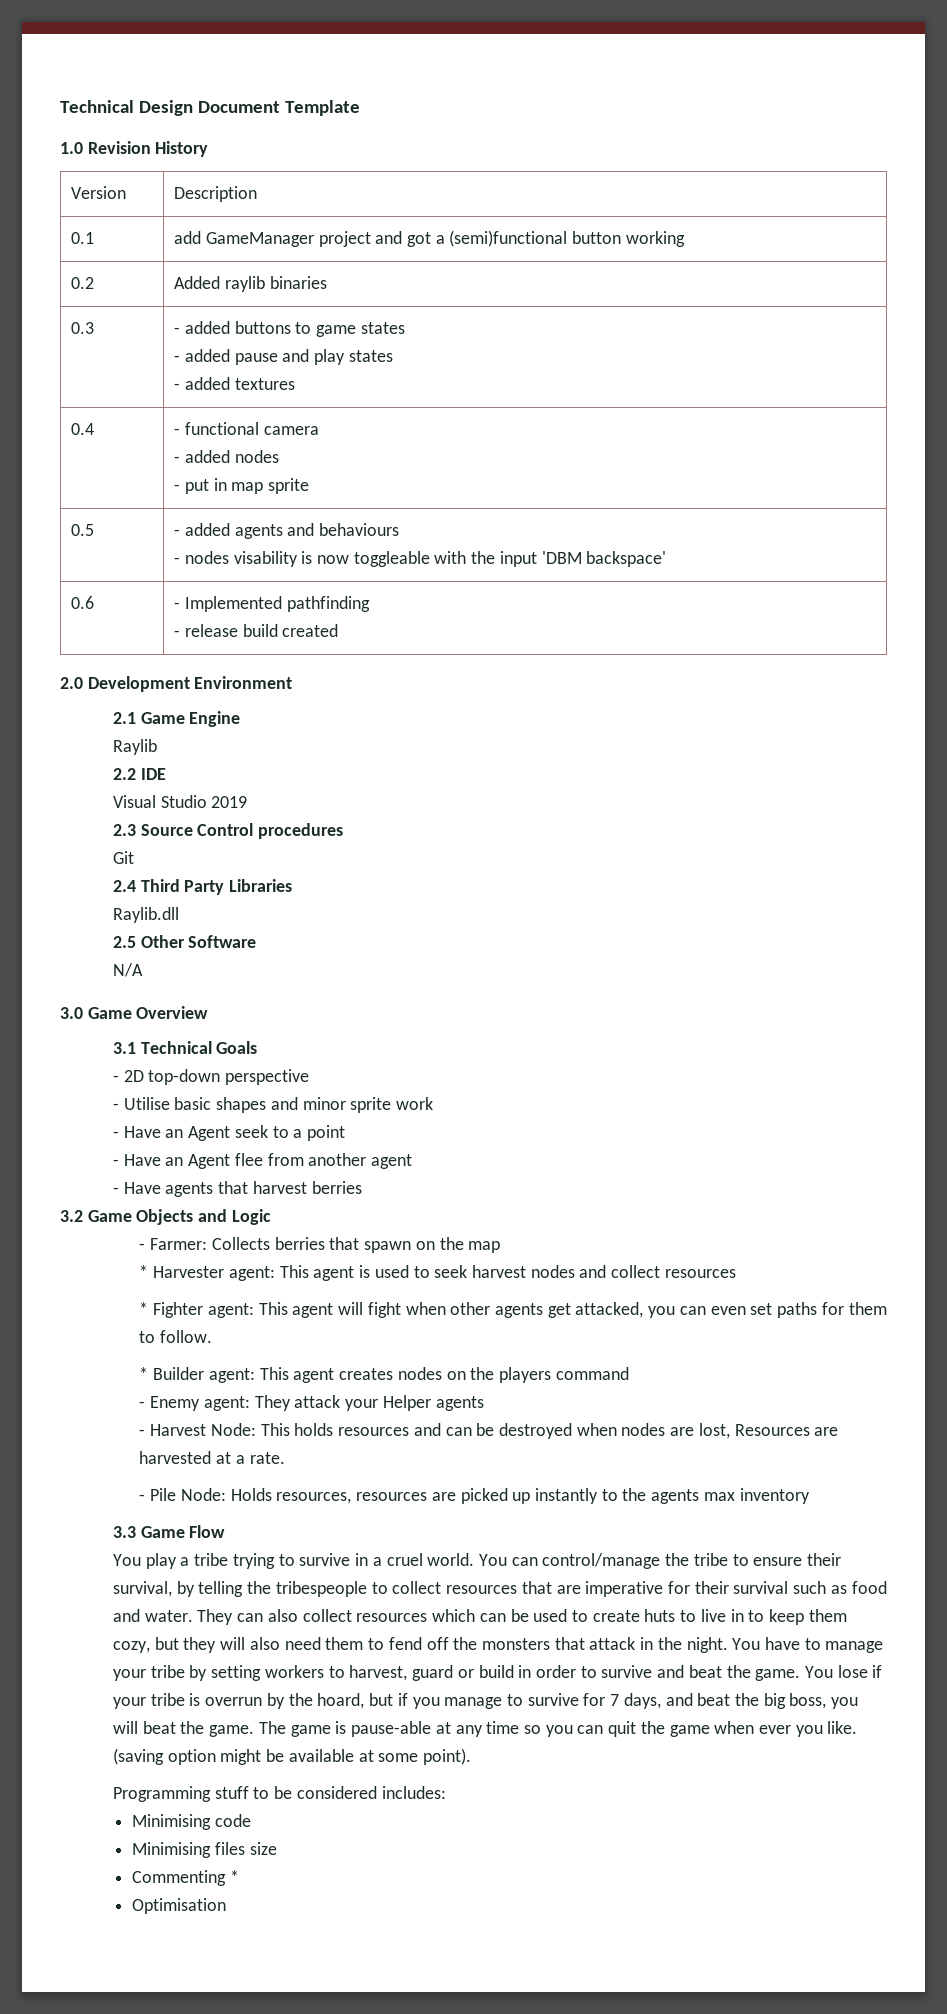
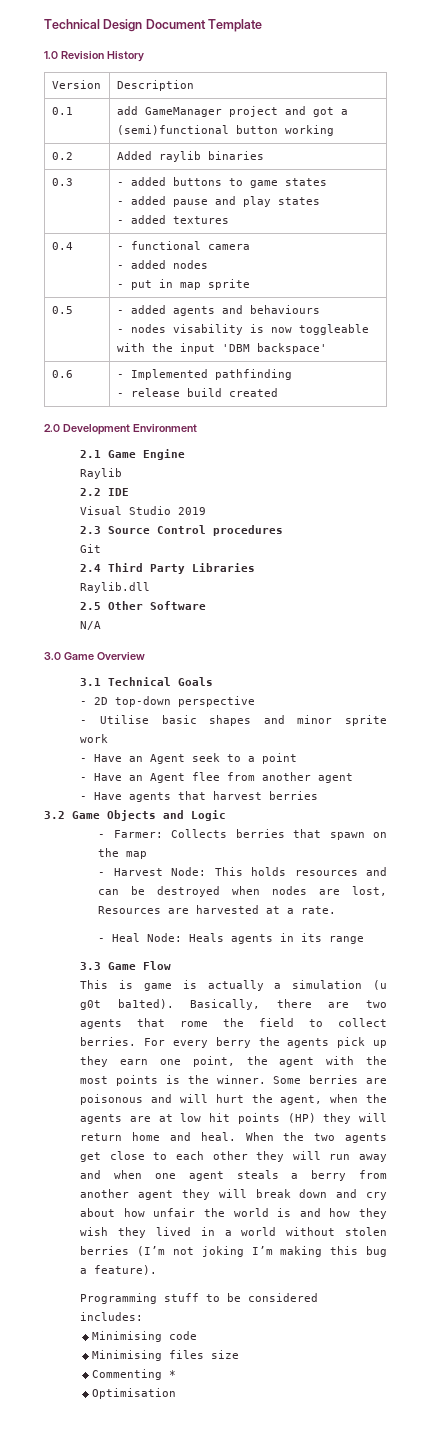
[139,1265,736,1281] [139,1302,887,1318] [139,1330,213,1343] [139,1367,629,1383] [139,1395,484,1411] // * Harvester agent: This agent is used to seek harvest nodes and collect resources // * Fighter agent: This agent will fight when other agents get attacked, you can even set paths for them to follow. // * Builder agent: This agent creates nodes on the players command // - Enemy agent: They attack your Helper agents -> (148, 855) none
[150,1488,810,1504] [112,1525,226,1538] [112,1553,842,1569] [112,1581,887,1597] [112,1609,847,1625] [112,1637,884,1653] [112,1665,883,1681] [112,1693,859,1709] [112,1721,858,1737] [112,1748,472,1765] Pile Node: Holds resources, resources are picked up instantly to the agents max inventory // 3.3 Game Flow // You play a tribe trying to survive in a cruel world. You can control/manage the tribe to ensure their survival, by telling the tribespeople to collect resources that are imperative for their survival such as food and water. They can also collect resources which can be used to create huts to live in to keep them cozy, but they will also need them to fend off the monsters that attack in the night. You have to manage your tribe by setting workers to harvest, guard or build in order to survive and beat the game. You lose if your tribe is overrun by the hoard, but if you manage to survive for 7 days, and beat the big boss, you will beat the game. The game is pause-able at any time so you can quit the game when ever you like. (saving option might be available at some point). -> [112,933,365,944] [80,961,172,970] [80,980,387,991] [80,999,388,1010] [80,1018,387,1029] [80,1037,387,1048] [80,1056,387,1067] [80,1075,387,1086] [80,1094,387,1105] [80,1113,387,1124] [80,1132,387,1143] [80,1151,387,1162] [80,1170,387,1181] [80,1189,387,1200] [80,1208,387,1219] [80,1227,387,1238] [80,1246,387,1257] [80,1265,158,1275] Heal Node: Heals agents in its range // 3.3 Game Flow // This is game is actually a simulation (u g0t ba1ted). Basically, there are two agents that rome the field to collect berries. For every berry the agents pick up they earn one point, the agent with the most points is the winner. Some berries are poisonous and will hurt the agent, when the agents are at low hit points (HP) they will return home and heal. When the two agents get close to each other they will run away and when one agent steals a berry from another agent they will break down and cry about how unfair the world is and how they wish they lived in a world without stolen berries (I’m not joking I’m making this bug a feature).

